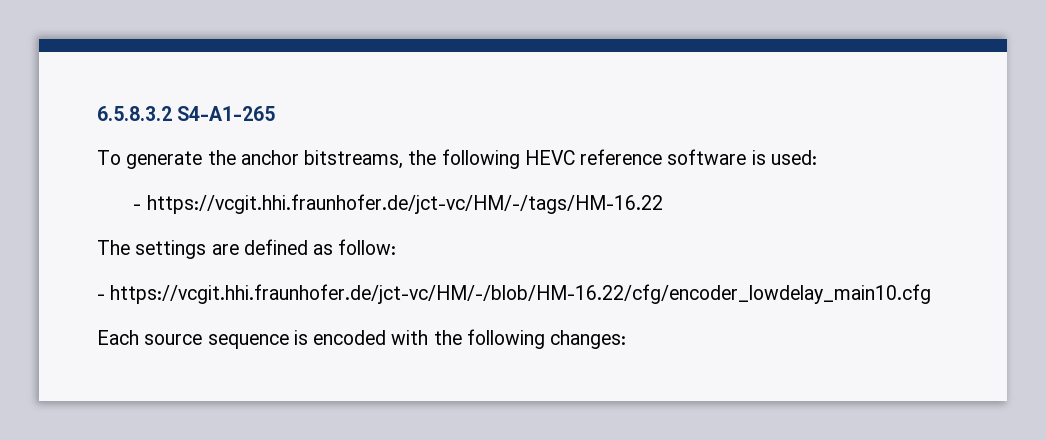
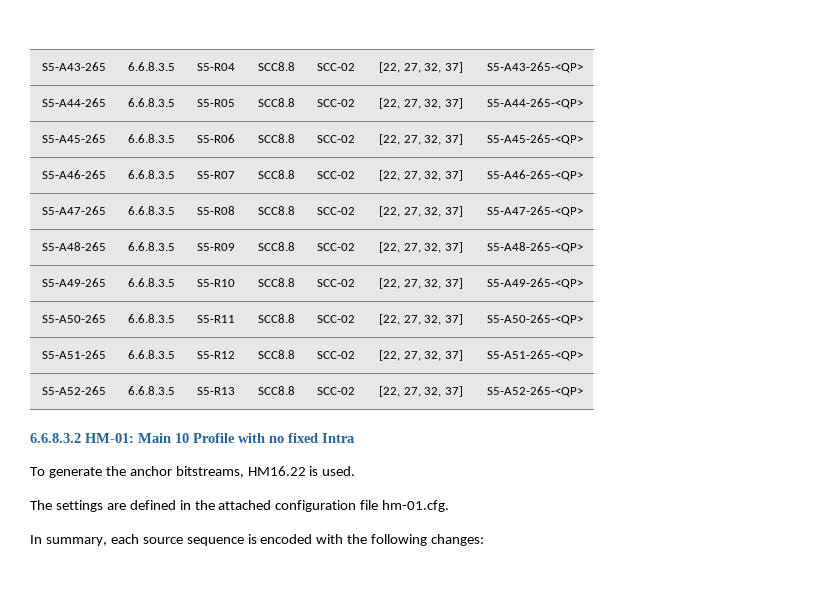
[97,106,276,121] 6.5.8.3.2 S4-A1-265 -> [41,62,106,71] [127,62,175,71] [197,63,235,71] [257,62,295,71] [317,63,355,71] [379,62,463,73] [486,62,583,73] [41,98,106,107] [127,98,175,107] [197,99,235,107] [257,98,295,107] [317,99,355,107] [379,98,463,109] [486,98,583,109] [41,134,106,143] [127,134,175,143] [197,134,235,143] [257,134,295,143] [317,135,355,143] [379,134,463,145] [486,134,583,145] [41,170,106,179] [127,170,175,179] [197,171,235,179] [257,170,295,179] [317,171,355,179] [379,170,463,181] [486,170,583,181] [41,206,106,215] [127,206,175,215] [197,206,235,215] [257,206,295,215] [317,207,355,215] [379,206,463,217] [486,206,583,217] [41,242,106,251] [127,242,175,251] [197,243,235,251] [257,242,295,251] [317,243,355,251] [379,242,463,253] [486,242,583,253] [41,278,106,287] [127,278,175,287] [197,279,235,287] [257,278,295,287] [317,279,355,287] [379,278,463,289] [486,278,583,289] [41,314,106,323] [127,314,175,323] [197,315,235,323] [257,314,295,323] [317,315,355,323] [379,314,463,325] [486,314,583,325] [41,350,106,359] [127,350,175,359] [197,351,235,359] [257,350,295,359] [317,351,355,359] [379,350,463,361] [486,350,583,361] [41,386,106,395] [127,386,175,395] [197,387,235,395] [257,386,295,395] [317,387,355,395] [379,386,463,397] [486,386,583,397] [30,433,355,443] S5-A43-265 | 6.6.8.3.5 | S5-R04 | SCC8.8 | SCC-02 | [22, 27, 32, 37] | S5-A43-265-<QP> // S5-A44-265 | 6.6.8.3.5 | S5-R05 | SCC8.8 | SCC-02 | [22, 27, 32, 37] | S5-A44-265-<QP> // S5-A45-265 | 6.6.8.3.5 | S5-R06 | SCC8.8 | SCC-02 | [22, 27, 32, 37] | S5-A45-265-<QP> // S5-A46-265 | 6.6.8.3.5 | S5-R07 | SCC8.8 | SCC-02 | [22, 27, 32, 37] | S5-A46-265-<QP> // S5-A47-265 | 6.6.8.3.5 | S5-R08 | SCC8.8 | SCC-02 | [22, 27, 32, 37] | S5-A47-265-<QP> // S5-A48-265 | 6.6.8.3.5 | S5-R09 | SCC8.8 | SCC-02 | [22, 27, 32, 37] | S5-A48-265-<QP> // S5-A49-265 | 6.6.8.3.5 | S5-R10 | SCC8.8 | SCC-02 | [22, 27, 32, 37] | S5-A49-265-<QP> // S5-A50-265 | 6.6.8.3.5 | S5-R11 | SCC8.8 | SCC-02 | [22, 27, 32, 37] | S5-A50-265-<QP> // S5-A51-265 | 6.6.8.3.5 | S5-R12 | SCC8.8 | SCC-02 | [22, 27, 32, 37] | S5-A51-265-<QP> // S5-A52-265 | 6.6.8.3.5 | S5-R13 | SCC8.8 | SCC-02 | [22, 27, 32, 37] | S5-A52-265-<QP> // 6.6.8.3.2 HM-01: Main 10 Profile with no fixed Intra
[408,149,817,169] [133,194,663,214] [97,239,397,259] [97,284,932,304] [97,330,139,345] the following HEVC reference software is used: // - https://vcgit.hhi.fraunhofer.de/jct-vc/HM/-/tags/HM-16.22 // The settings are defined as follow: // - https://vcgit.hhi.fraunhofer.de/jct-vc/HM/-/blob/HM-16.22/cfg/encoder_lowdelay_main10.cfg // Each -> [247,466,356,476] [30,500,450,512] [30,534,139,546] HM16.22 is used. // The settings are defined in the attached configuration file hm-01.cfg. // In summary, each

